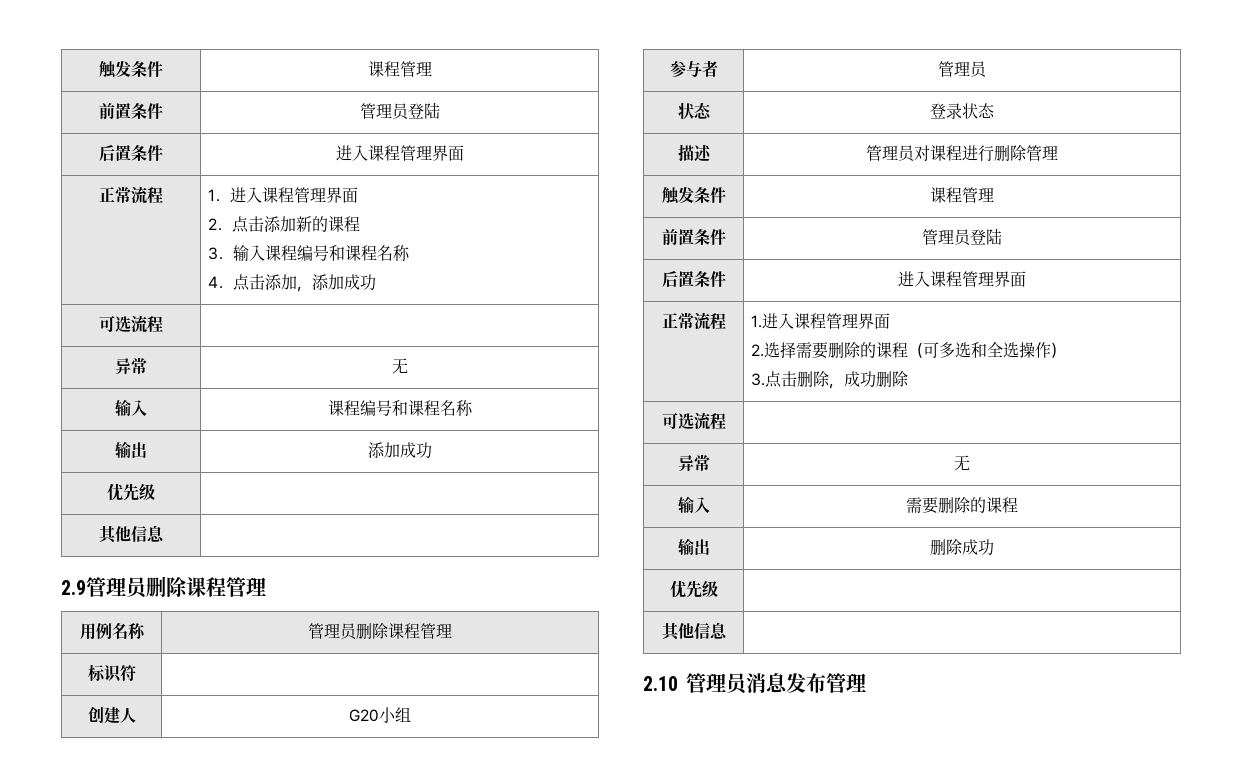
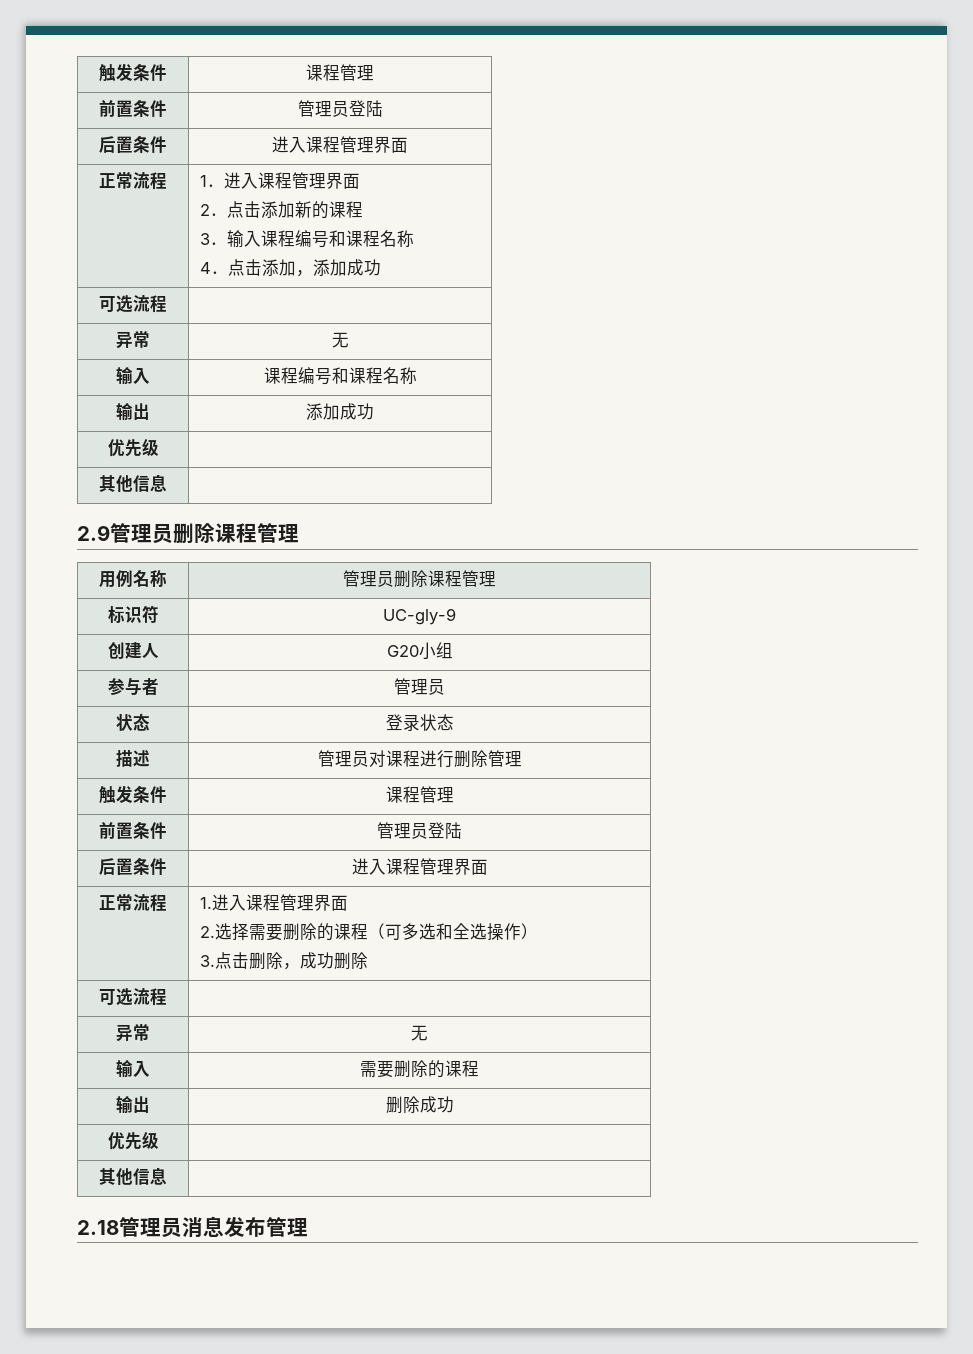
(136, 673) none -> [383,608,456,625] UC-gly-9
[643,676,678,691] 2.10 -> [77,1220,119,1235] 2.18

